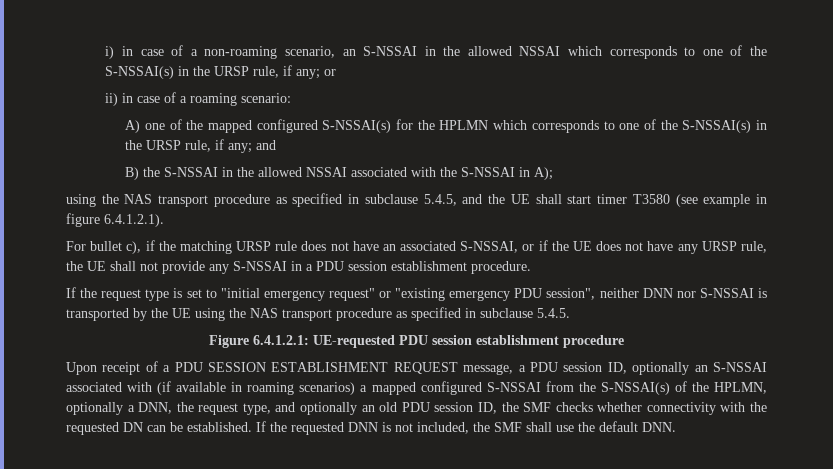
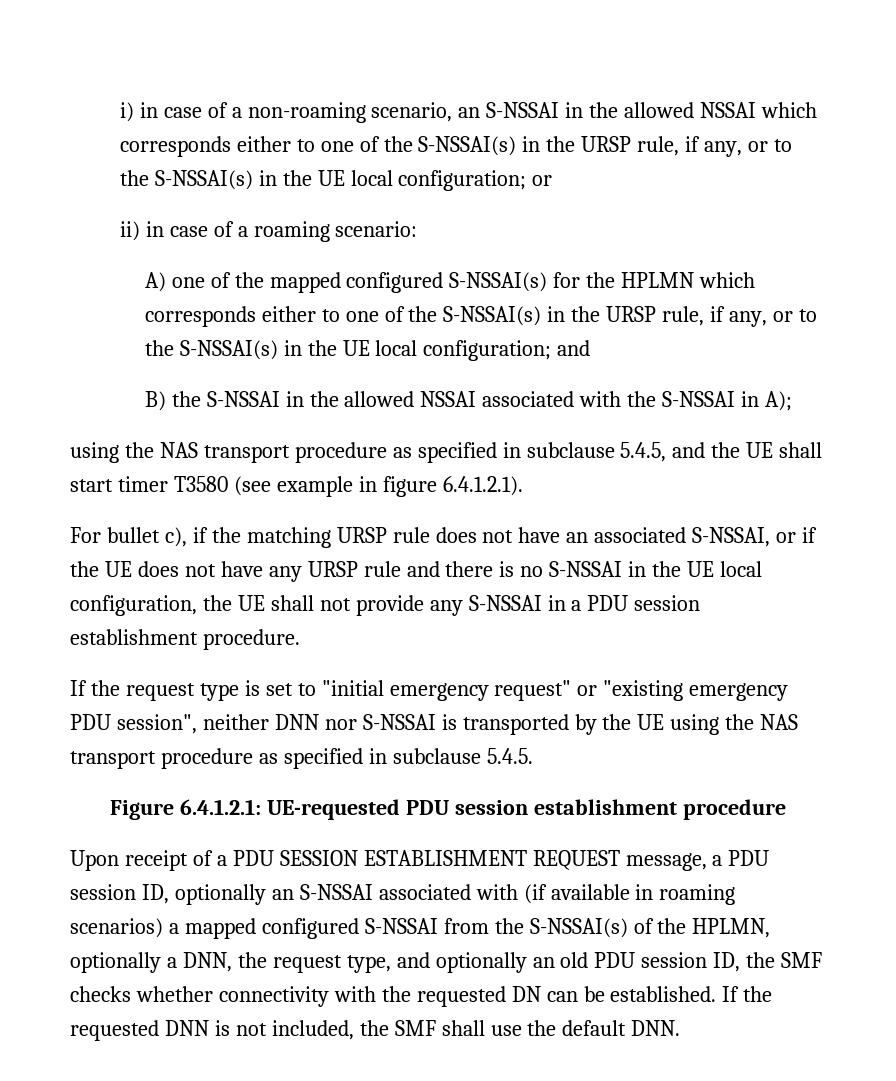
(677, 52) none -> [236,136,291,152] either
[296,69,321,79] any; -> [704,139,792,157] [119,170,527,191] any, or to the S-NSSAI(s) in the UE local configuration;
(599, 126) none -> [261,306,316,322] either
[228,143,253,153] any; -> [729,309,817,327] [144,340,552,361] any, or to the S-NSSAI(s) in the UE local configuration;
[740,241,767,253] rule, -> [363,561,763,577] [70,595,197,616] rule and there is no S-NSSAI in the UE local configuration,

